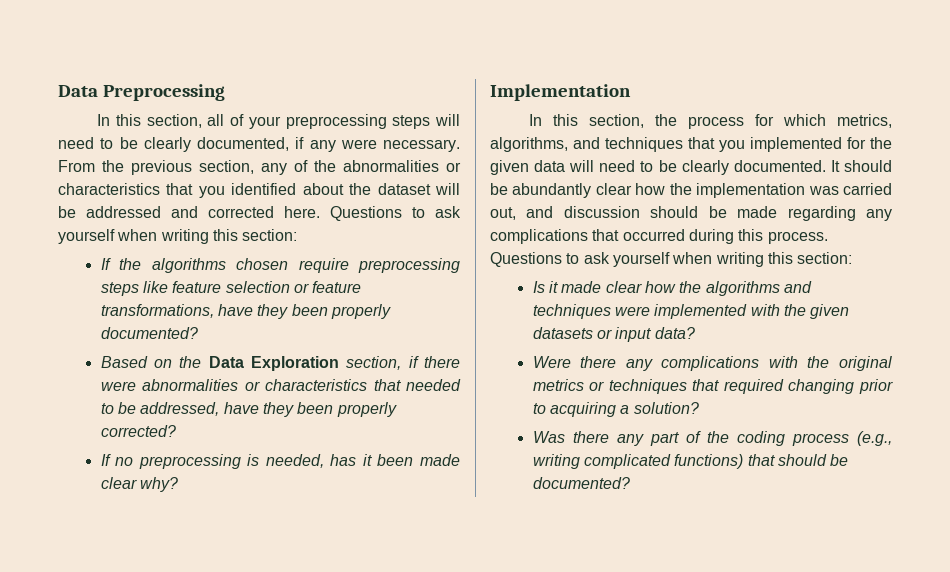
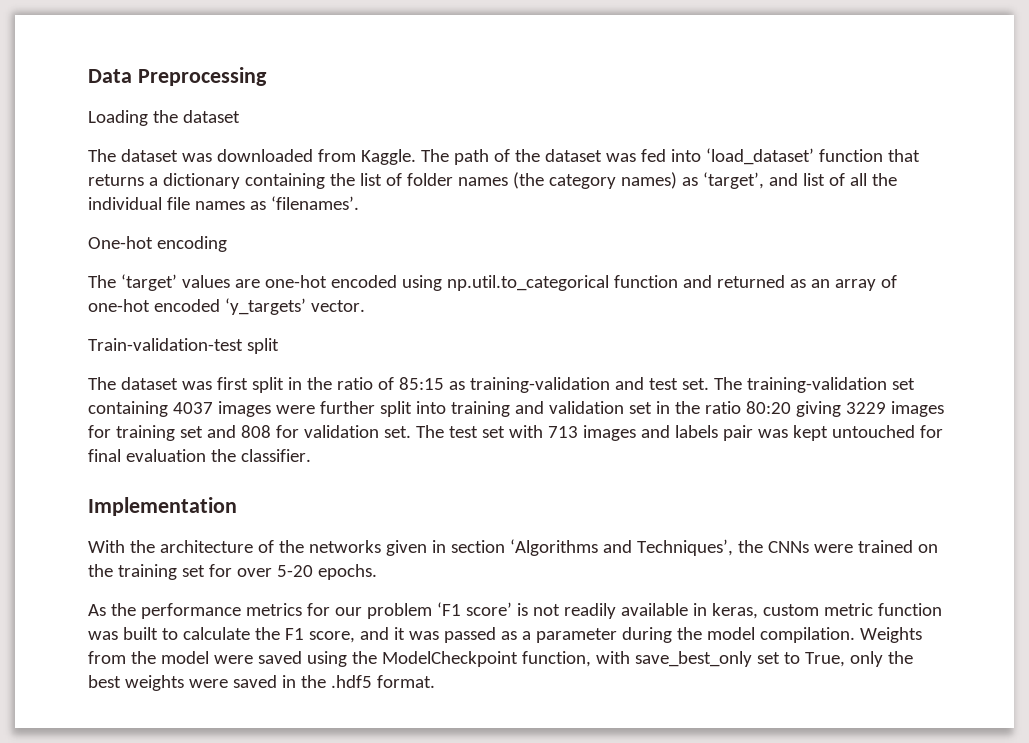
[97,114,460,129] [58,137,460,152] [58,160,461,175] [58,183,460,198] [58,206,461,221] [58,229,298,244] [100,258,460,273] [100,281,362,296] [100,304,391,319] [100,327,198,339] [100,356,461,371] [100,379,461,391] [100,402,397,417] [100,425,176,437] [100,454,461,469] [100,477,179,492] [490,84,631,101] [529,114,892,129] [490,137,892,152] [490,160,892,175] [490,183,892,198] [490,206,892,221] [490,229,828,244] [490,252,853,267] [532,281,812,296] [532,304,850,319] [532,327,695,342] [532,356,892,371] [532,379,893,394] [532,402,699,417] [532,431,892,446] [532,454,849,469] [532,477,630,489] In this section, all of your preprocessing steps will need to be clearly documented, if any were necessary. From the previous section, any of the abnormalities or characteristics that you identified about the dataset will be addressed and corrected here. Questions to ask yourself when writing this section: // If the algorithms chosen require preprocessing steps like feature selection or feature transformations, have they been properly documented? // Based on the Data Exploration section, if there were abnormalities or characteristics that needed to be addressed, have they been properly corrected? // If no preprocessing is needed, has it been made clear why? // Implementation // In this section, the process for which metrics, algorithms, and techniques that you implemented for the given data will need to be clearly documented. It should be abundantly clear how the implementation was carried out, and discussion should be made regarding any complications that occurred during this process. Questions to ask yourself when writing this section: // Is it made clear how the algorithms and techniques were implemented with the given datasets or input data? // Were there any complications with the original metrics or techniques that required changing prior to acquiring a solution? // Was there any part of the coding process (e.g., writing complicated functions) that should be documented? -> [88,110,240,126] [88,148,920,165] [88,172,897,189] [88,196,359,210] [88,236,227,252] [88,274,897,291] [88,298,365,315] [88,338,279,354] [88,377,915,393] [88,401,944,417] [88,425,943,441] [88,449,311,462] [88,497,237,516] [88,539,938,556] [88,564,377,580] [88,602,942,619] [88,627,922,643] [88,651,913,667] [88,675,435,691] Loading the dataset // The dataset was downloaded from Kaggle. The path of the dataset was fed into ‘load_dataset’ function that returns a dictionary containing the list of folder names (the category names) as ‘target’, and list of all the individual file names as ‘filenames’. // One-hot encoding // The ‘target’ values are one-hot encoded using np.util.to_categorical function and returned as an array of one-hot encoded ‘y_targets’ vector. // Train-validation-test split // The dataset was first split in the ratio of 85:15 as training-validation and test set. The training-validation set containing 4037 images were further split into training and validation set in the ratio 80:20 giving 3229 images for training set and 808 for validation set. The test set with 713 images and labels pair was kept untouched for final evaluation the classifier. // Implementation // With the architecture of the networks given in section ‘Algorithms and Techniques’, the CNNs were trained on the training set for over 5-20 epochs. // As the performance metrics for our problem ‘F1 score’ is not readily available in keras, custom metric function was built to calculate the F1 score, and it was passed as a parameter during the model compilation. Weights from the model were saved using the ModelCheckpoint function, with save_best_only set to True, only the best weights were saved in the .hdf5 format.

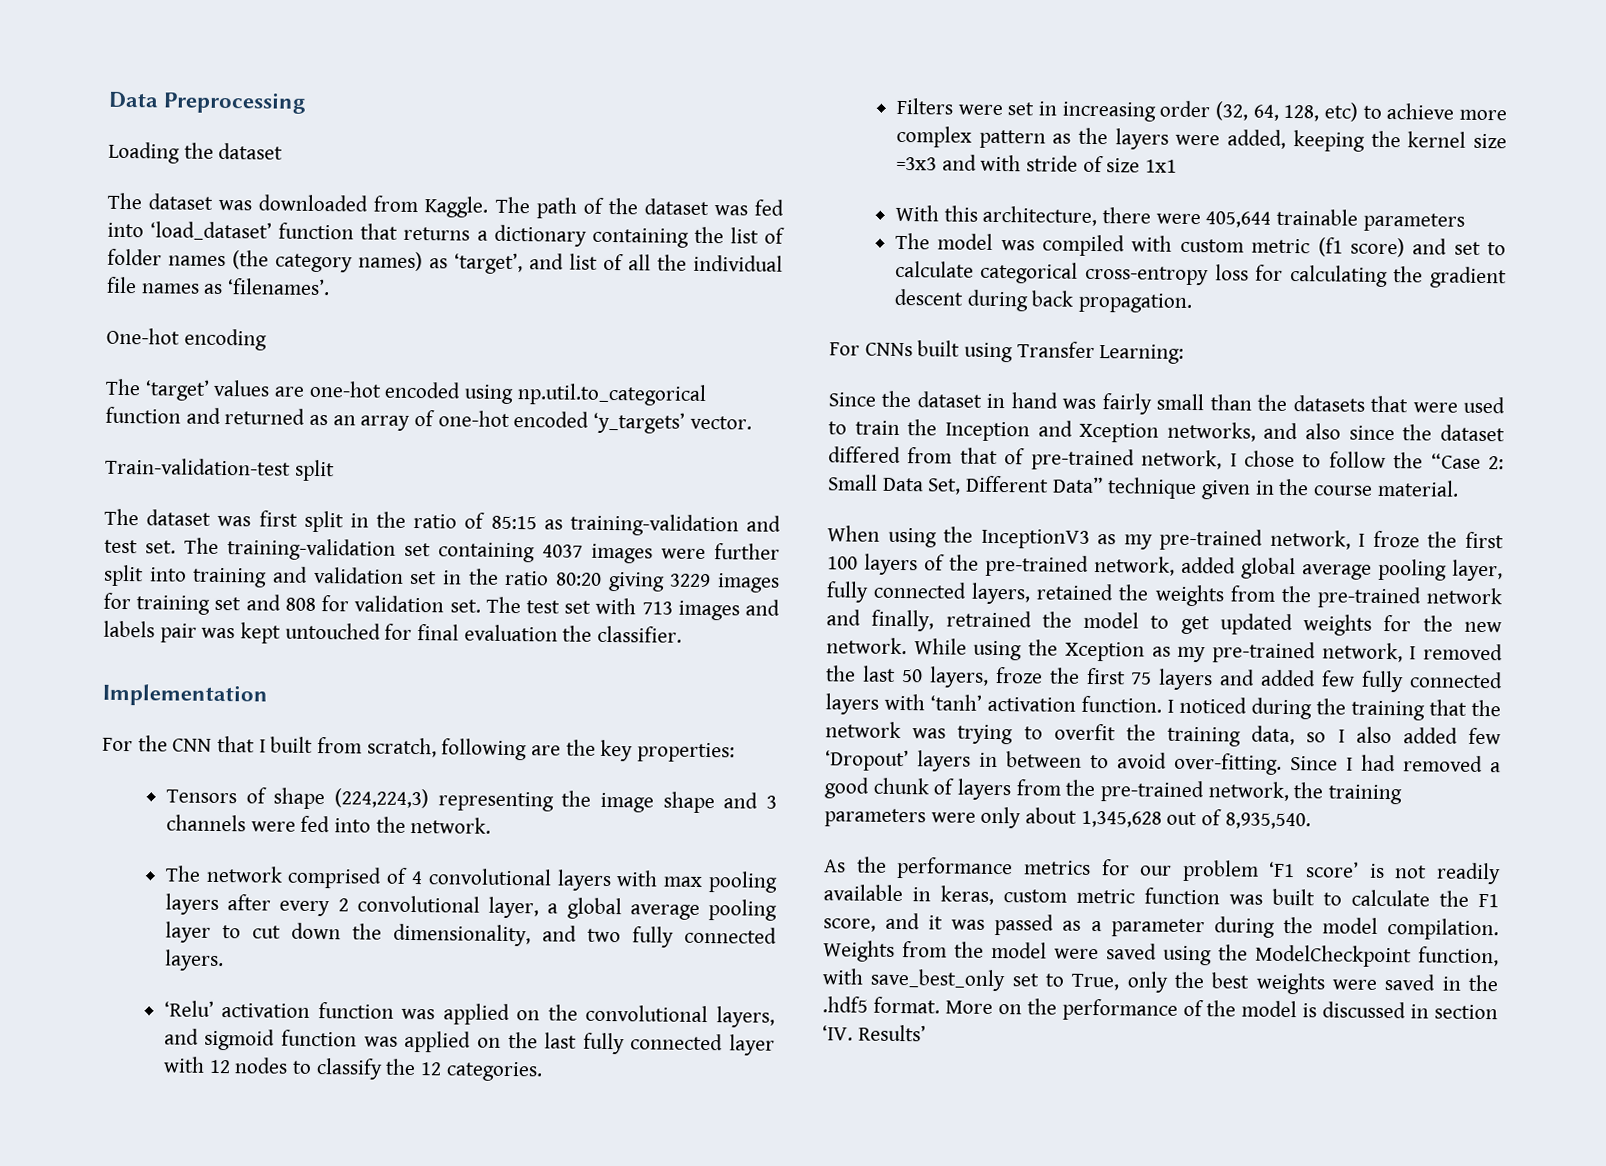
[88,539,938,556] [88,564,377,580] With the architecture of the networks given in section ‘Algorithms and Techniques’, the CNNs were trained on the training set for over 5-20 epochs. -> [102,735,736,763] [165,787,777,814] [165,814,492,834] [164,865,779,893] [164,893,777,921] [164,921,777,948] [163,949,224,972] [163,1000,775,1028] [163,1028,775,1056] [162,1056,543,1082] [895,97,1507,122] [895,125,1507,152] [895,154,1177,173] [894,204,1465,232] [894,232,1506,258] [894,260,1507,289] [893,288,1192,313] [829,340,1185,364] [828,390,1505,415] [828,419,1505,443] [828,446,1504,471] [827,474,1459,500] [827,525,1504,551] [827,553,1503,582] [826,581,1502,609] [826,609,1502,636] [826,637,1503,664] [825,665,1503,693] [825,693,1501,721] [825,721,1501,747] [825,749,1501,775] [824,777,1403,805] [824,806,1311,830] For the CNN that I built from scratch, following are the key properties: // Tensors of shape (224,224,3) representing the image shape and 3 channels were fed into the network. // The network comprised of 4 convolutional layers with max pooling layers after every 2 convolutional layer, a global average pooling layer to cut down the dimensionality, and two fully connected layers. // ‘Relu’ activation function was applied on the convolutional layers, and sigmoid function was applied on the last fully connected layer with 12 nodes to classify the 12 categories. // Filters were set in increasing order (32, 64, 128, etc) to achieve more complex pattern as the layers were added, keeping the kernel size =3x3 and with stride of size 1x1 // With this architecture, there were 405,644 trainable parameters // The model was compiled with custom metric (f1 score) and set to calculate categorical cross-entropy loss for calculating the gradient descent during back propagation. // For CNNs built using Transfer Learning: // Since the dataset in hand was fairly small than the datasets that were used to train the Inception and Xception networks, and also since the dataset differed from that of pre-trained network, I chose to follow the “Case 2: Small Data Set, Different Data” technique given in the course material. // When using the InceptionV3 as my pre-trained network, I froze the first 100 layers of the pre-trained network, added global average pooling layer, fully connected layers, retained the weights from the pre-trained network and finally, retrained the model to get updated weights for the new network. While using the Xception as my pre-trained network, I removed the last 50 layers, froze the first 75 layers and added few fully connected layers with ‘tanh’ activation function. I noticed during the training that the network was trying to overfit the training data, so I also added few ‘Dropout’ layers in between to avoid over-fitting. Since I had removed a good chunk of layers from the pre-trained network, the training parameters were only about 1,345,628 out of 8,935,540.
(435, 681) none -> [944,998,1498,1021] [822,1024,926,1042] More on the performance of the model is discussed in section ‘IV. Results’

